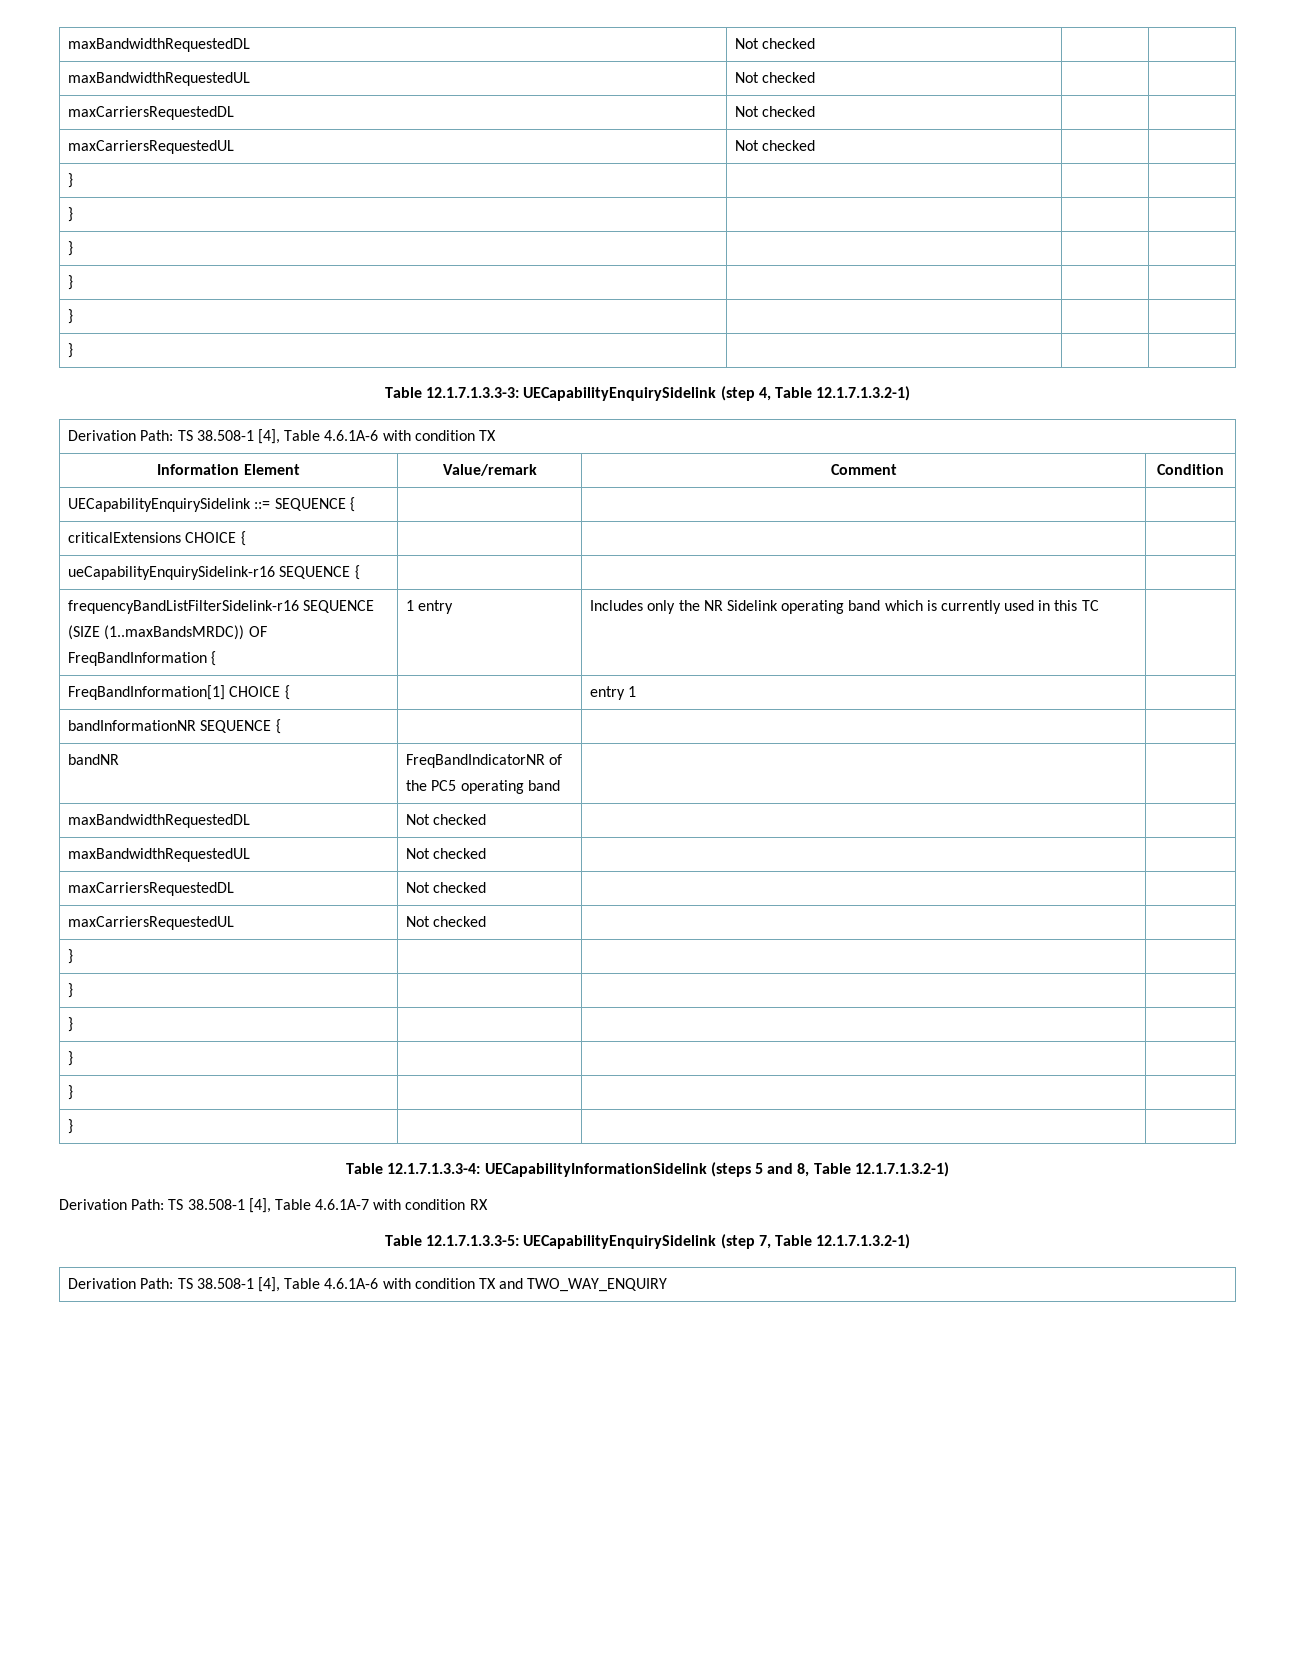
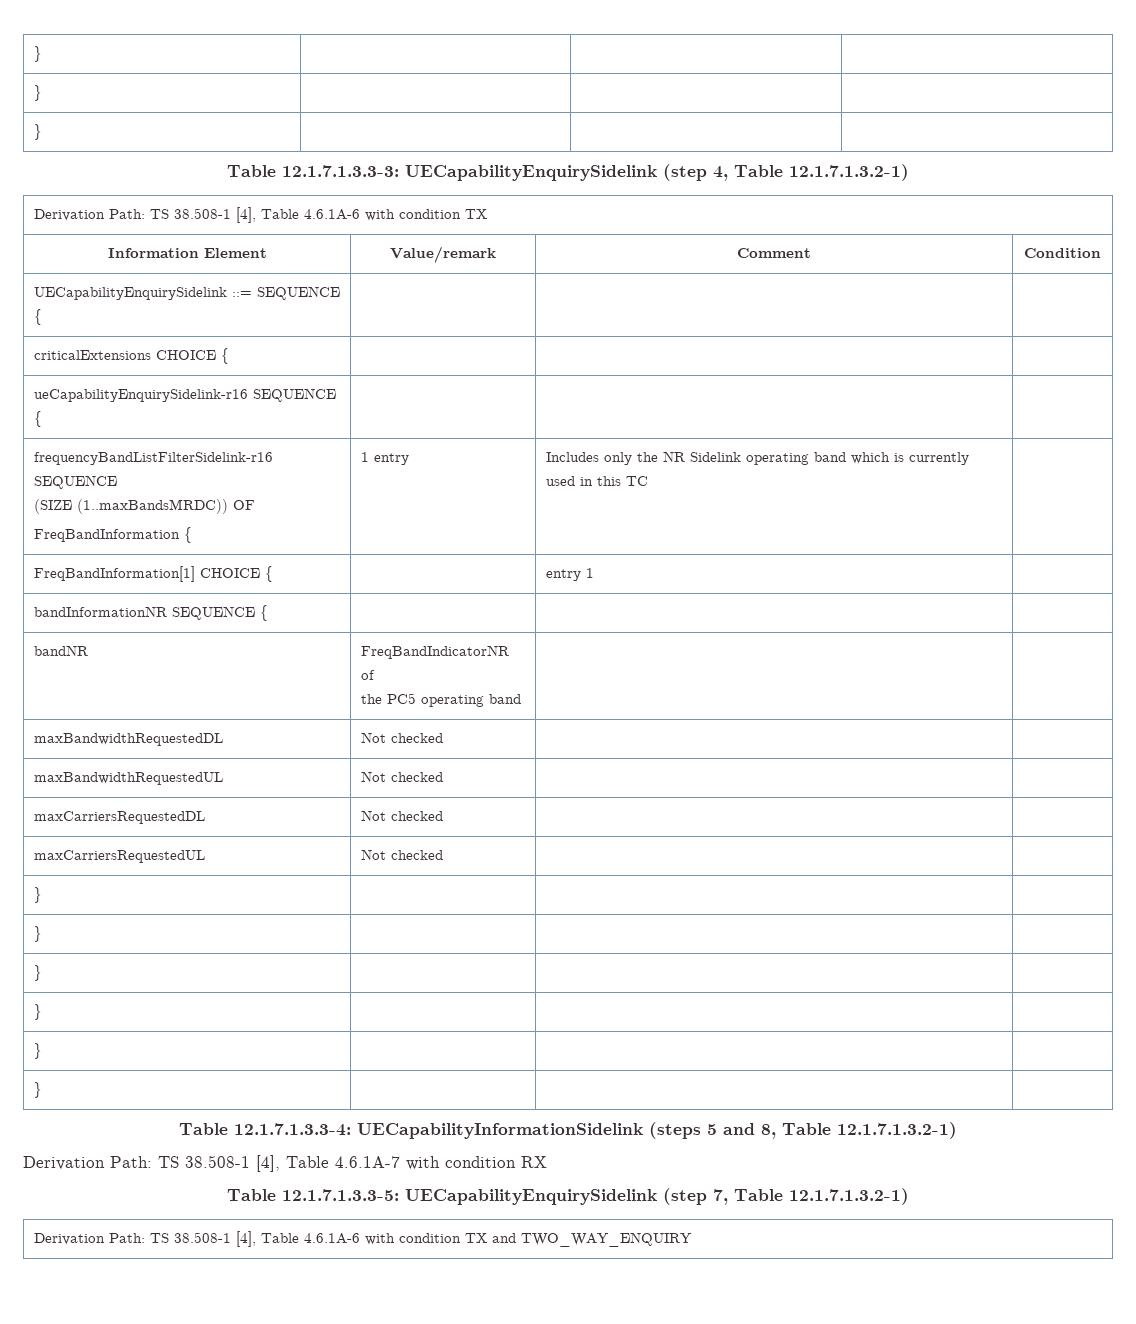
[68,38,251,52] [735,38,816,49] [68,72,251,86] [735,72,816,83] [68,106,235,120] [735,106,816,117] [68,140,235,154] [735,140,816,151] [68,173,74,188] [68,207,74,222] [68,241,74,256] maxBandwidthRequestedDL | Not checked | | // maxBandwidthRequestedUL | Not checked | | // maxCarriersRequestedDL | Not checked | | // maxCarriersRequestedUL | Not checked | | // } | | | // } | | | // } | | | // -> (33, 54) none

